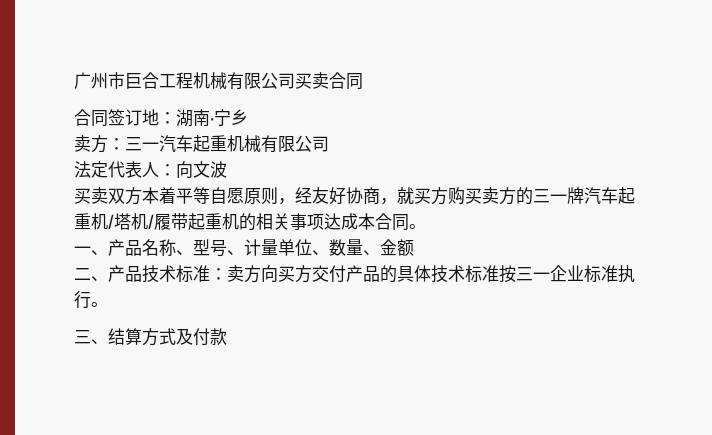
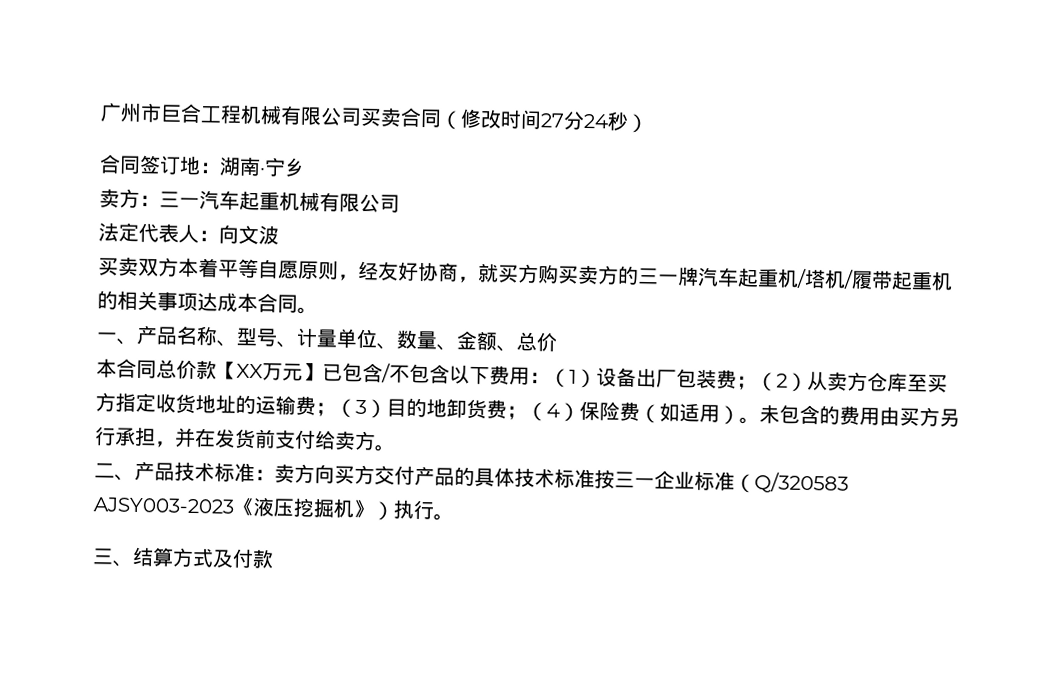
(363, 81) none -> [440,108,649,134] （修改时间27分24秒）
(414, 247) none -> [496,331,558,352] [96,358,948,393] [95,392,960,427] [94,426,396,452] 、总价 // 本合同总价款【XX万元】已包含/不包含以下费用：（1）设备出厂包装费；（2）从卖方仓库至买方指定收货地址的运输费；（3）目的地卸货费；（4）保险费（如适用）。未包含的费用由买方另行承担，并在发货前支付给卖方。
(618, 273) none -> [734,472,849,494] [93,497,395,521] （Q/320583 AJSY003-2023《液压挖掘机》）

